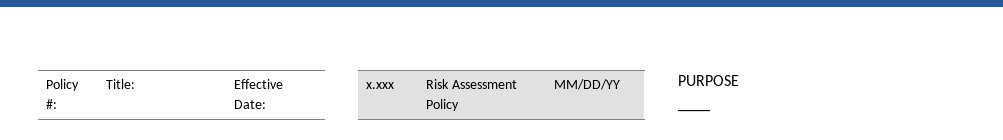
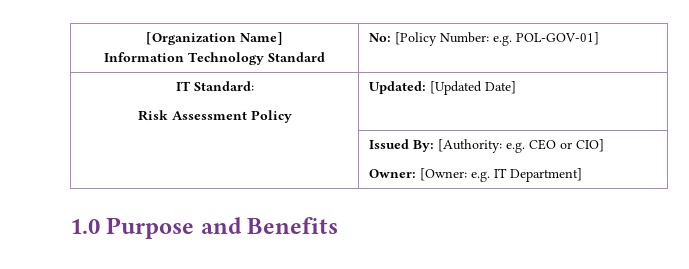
[45,79,79,91] [45,99,57,109] [105,79,135,89] [233,79,283,89] [233,100,266,109] [365,82,394,89] [425,79,517,89] [425,99,459,111] [553,79,620,90] [678,75,739,86] [678,109,710,112] Policy #: | Title: | Effective Date: // x.xxx | Risk Assessment Policy | MM/DD/YY // PURPOSE // ____ -> [146,32,283,45] [104,52,325,65] [369,32,600,46] [175,81,254,91] [137,110,292,123] [369,81,517,95] [369,139,605,153] [369,168,583,182] [70,217,339,239] [Organization Name] // Information Technology Standard | No: [Policy Number: e.g. POL-GOV-01] // IT Standard: // Risk Assessment Policy | Updated: [Updated Date] // | Issued By: [Authority: e.g. CEO or CIO] // Owner: [Owner: e.g. IT Department] // 1.0 Purpose and Benefits

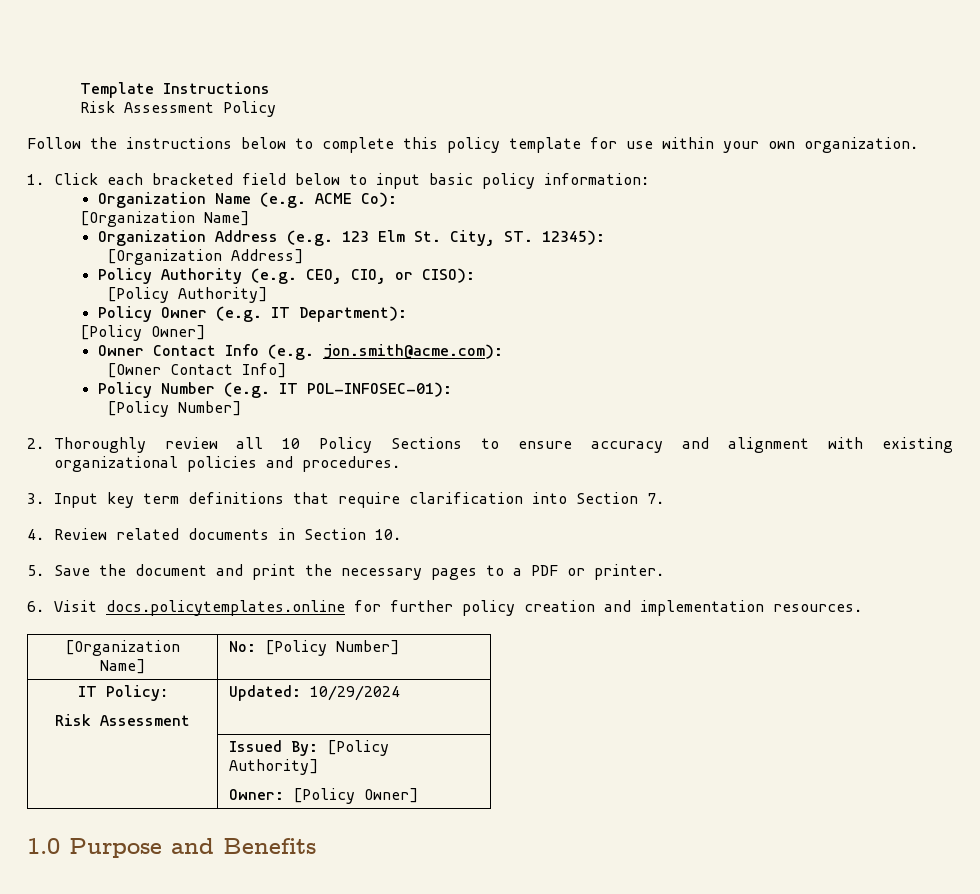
[146,32,283,45] [104,52,325,65] [Organization Name] // Information Technology Standard -> [80,82,271,98] [80,101,277,117] [27,137,918,153] [27,173,649,189] [97,192,397,208] [80,211,250,227] [97,230,605,246] [106,249,303,265] [97,268,475,284] [106,287,267,303] [97,306,407,322] [80,325,206,341] [97,344,503,360] [106,363,286,378] [97,382,452,398] [106,401,241,417] [27,437,953,453] [53,456,400,472] [27,492,664,508] [27,528,401,540] [27,564,664,580] [27,600,862,616] [65,640,180,656] [100,659,145,674] Template Instructions // Risk Assessment Policy // Follow the instructions below to complete this policy template for use within your own organization. // 1. Click each bracketed field below to input basic policy information: // Organization Name (e.g. ACME Co): // [Organization Name] // Organization Address (e.g. 123 Elm St. City, ST. 12345): // [Organization Address] // Policy Authority (e.g. CEO, CIO, or CISO): // [Policy Authority] // Policy Owner (e.g. IT Department): // [Policy Owner] // Owner Contact Info (e.g. jon.smith@acme.com): // [Owner Contact Info] // Policy Number (e.g. IT POL-INFOSEC-01): // [Policy Number] // 2. Thoroughly review all 10 Policy Sections to ensure accuracy and alignment with existing organizational policies and procedures. // 3. Input key term definitions that require clarification into Section 7. // 4. Review related documents in Section 10. // 5. Save the document and print the necessary pages to a PDF or printer. // 6. Visit docs.policytemplates.online for further policy creation and implementation resources. // [Organization Name]
[440,32,600,46] [175,81,254,91] [137,110,292,123] Number: e.g. POL-GOV-01] // IT Standard: // Risk Assessment Policy -> [335,640,399,655] [77,685,168,701] [55,714,190,726] Number] // IT Policy: // Risk Assessment
[430,81,517,95] [Updated Date] -> [309,685,400,701] 10/29/2024
[438,139,605,153] [369,168,583,182] [Authority: e.g. CEO or CIO] // Owner: [Owner: e.g. IT Department] -> [326,740,389,756] [228,759,318,775] [228,788,418,804] [Policy Authority] // Owner: [Policy Owner]

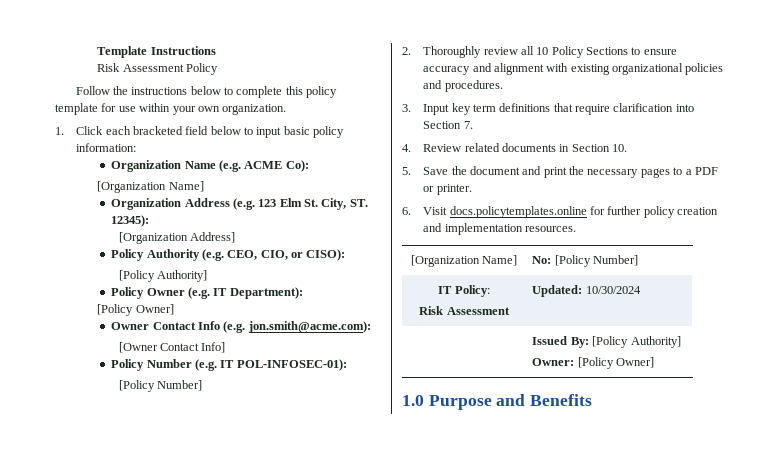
[309,685,400,701] 10/29/2024 -> [585,286,641,294] 10/30/2024

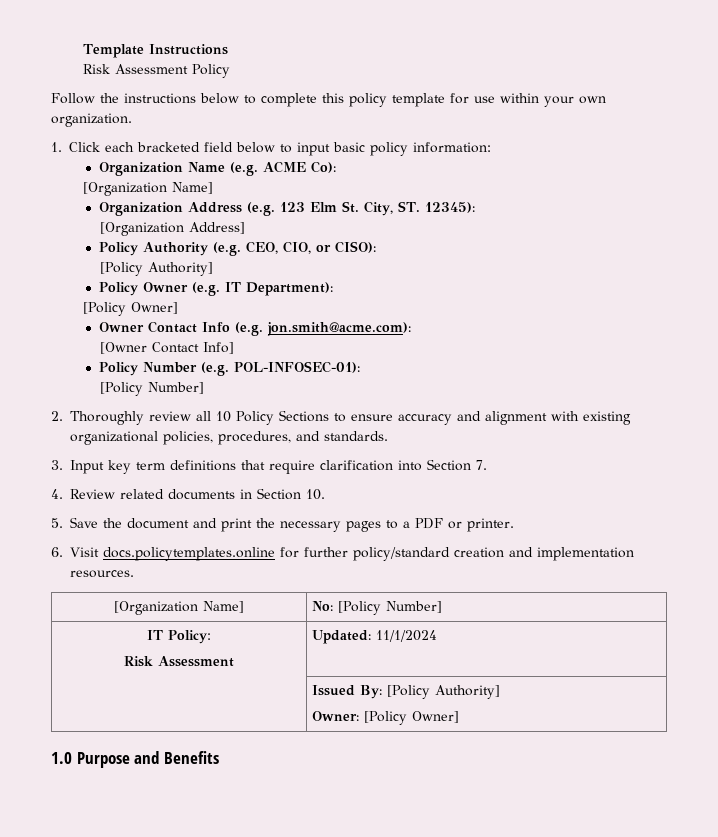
[220,360,235,368] IT -> (229, 369) none
[685,63,724,75] [423,80,503,92] policies and procedures. -> [163,431,388,445] policies, procedures, and standards.
[643,206,675,218] policy -> [353,547,450,561] policy/standard
[585,286,641,294] 10/30/2024 -> [375,630,437,642] 11/1/2024

